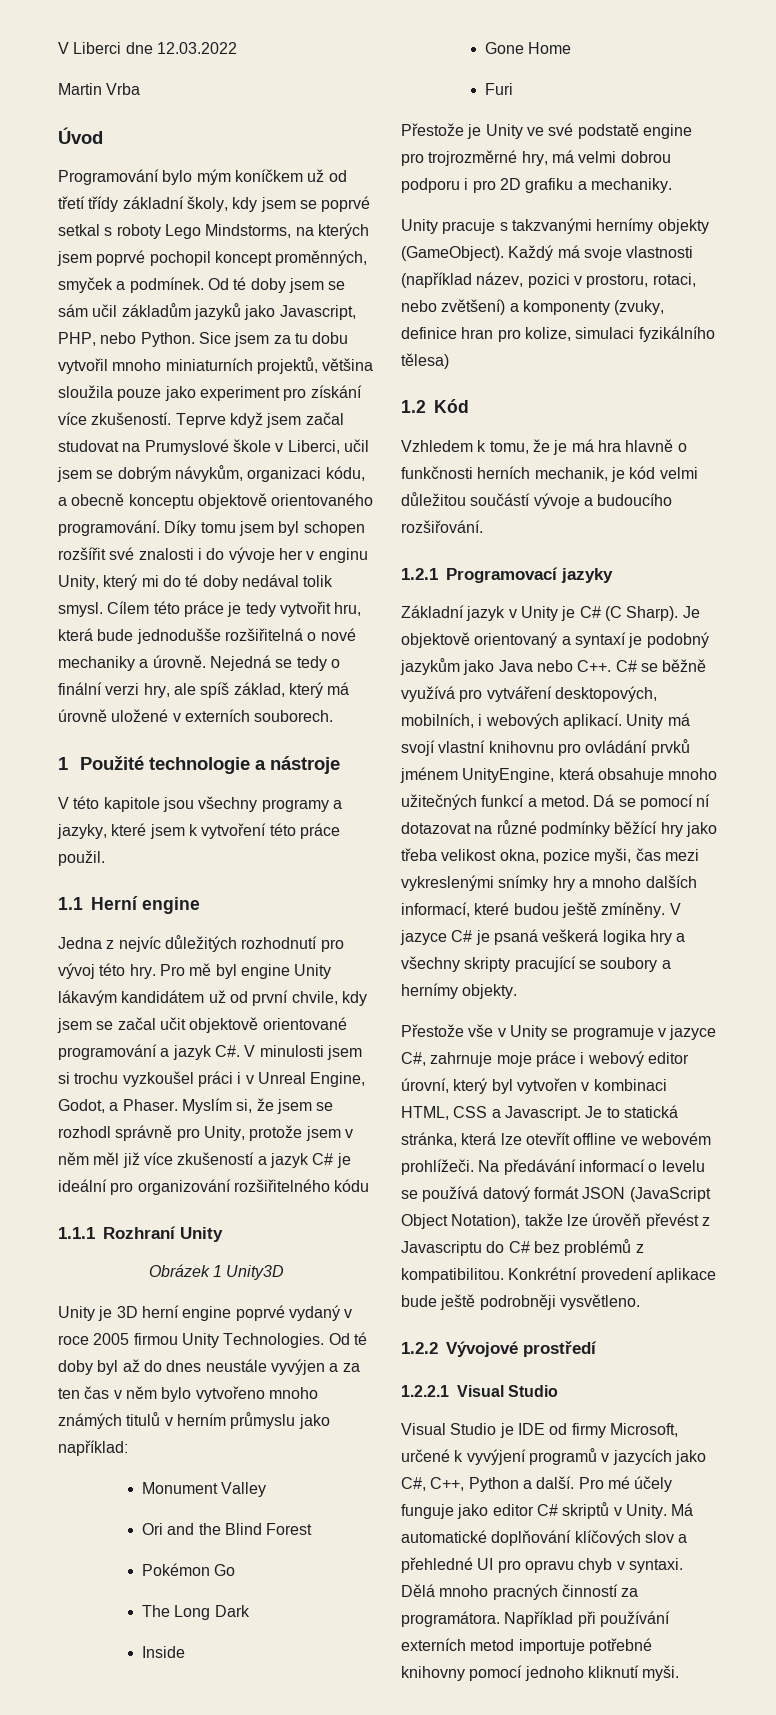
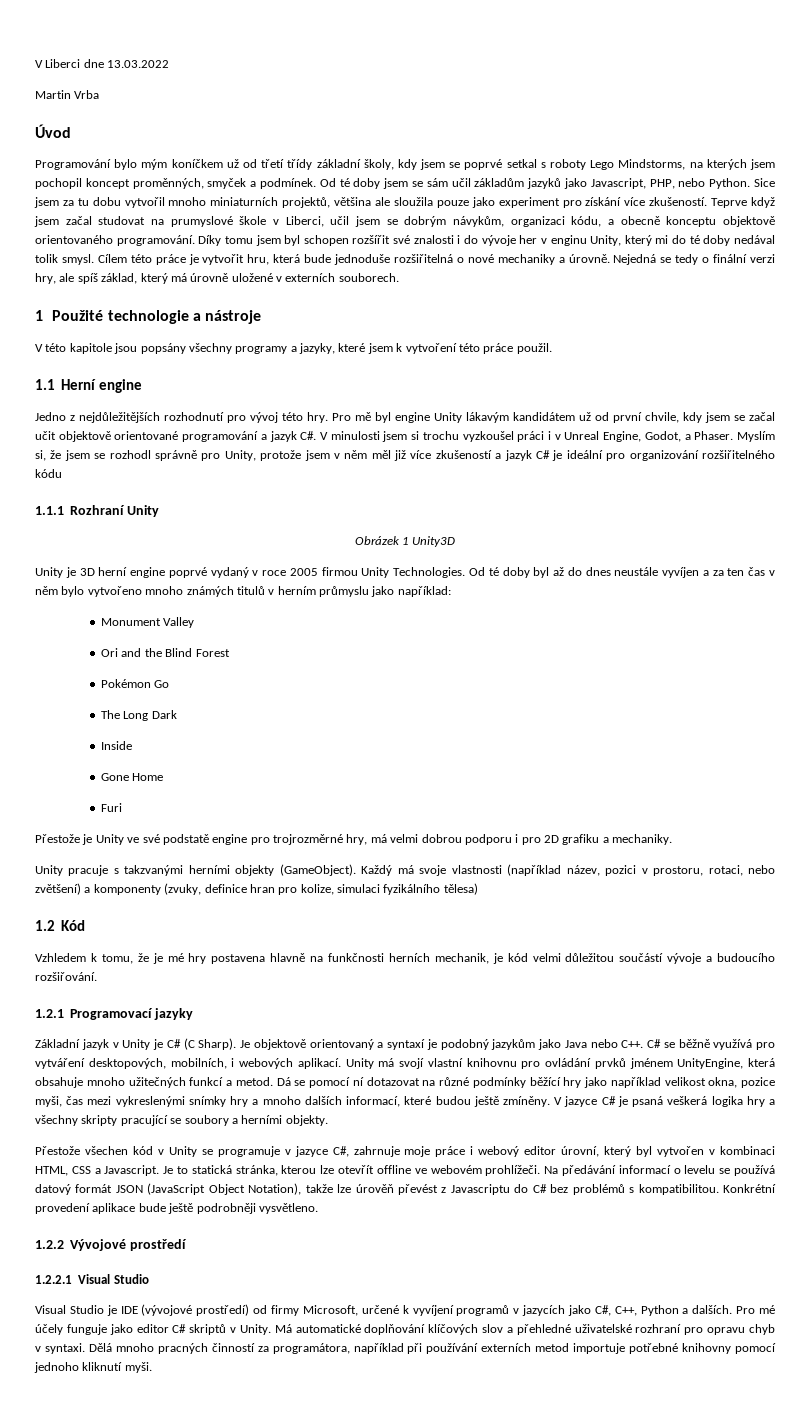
[156,42,237,54] 12.03.2022 -> [107,60,170,68] 13.03.2022
[96,250,146,266] poprvé -> (775, 164) none
(374, 364) none -> [375,197,391,206] ale
[144,439,229,455] Prumyslové -> [170,216,233,227] prumyslové
[245,602,276,617] tedy -> (199, 259) none
[136,628,221,644] jednodušše -> [334,254,391,265] jednoduše
(194, 804) none -> [140,343,186,354] popsány
[58,935,237,952] Jedna z nejvíc důležitých -> [35,412,160,423] Jedno z nejdůležitějších
[270,1359,325,1375] vyvýjen -> [662,567,700,578] vyvíjen
[596,218,654,234] hernímy -> [188,865,230,874] herními
[571,439,687,452] má hra hlavně o -> [167,953,324,964] mé hry postavena hlavně na
[401,848,437,861] třeba -> [610,1077,661,1088] například
[401,983,458,999] hernímy -> [241,1115,283,1124] herními
[468,1024,494,1037] vše -> [84,1146,153,1155] všechen kód
[461,1132,497,1145] která -> [281,1165,317,1174] kterou
[635,1244,644,1253] z -> [629,1187,635,1193] s
(545, 1429) none -> [141,1304,250,1316] (vývojové prostředí)
[466,1449,526,1465] vyvýjení -> [412,1305,454,1316] vyvíjení
[536,1476,575,1489] další. -> [692,1305,733,1314] dalších.
[477,1558,494,1570] UI -> [574,1324,682,1333] uživatelské rozhraní
[401,1611,574,1627] programátora. Například -> [272,1343,404,1354] programátora, například

